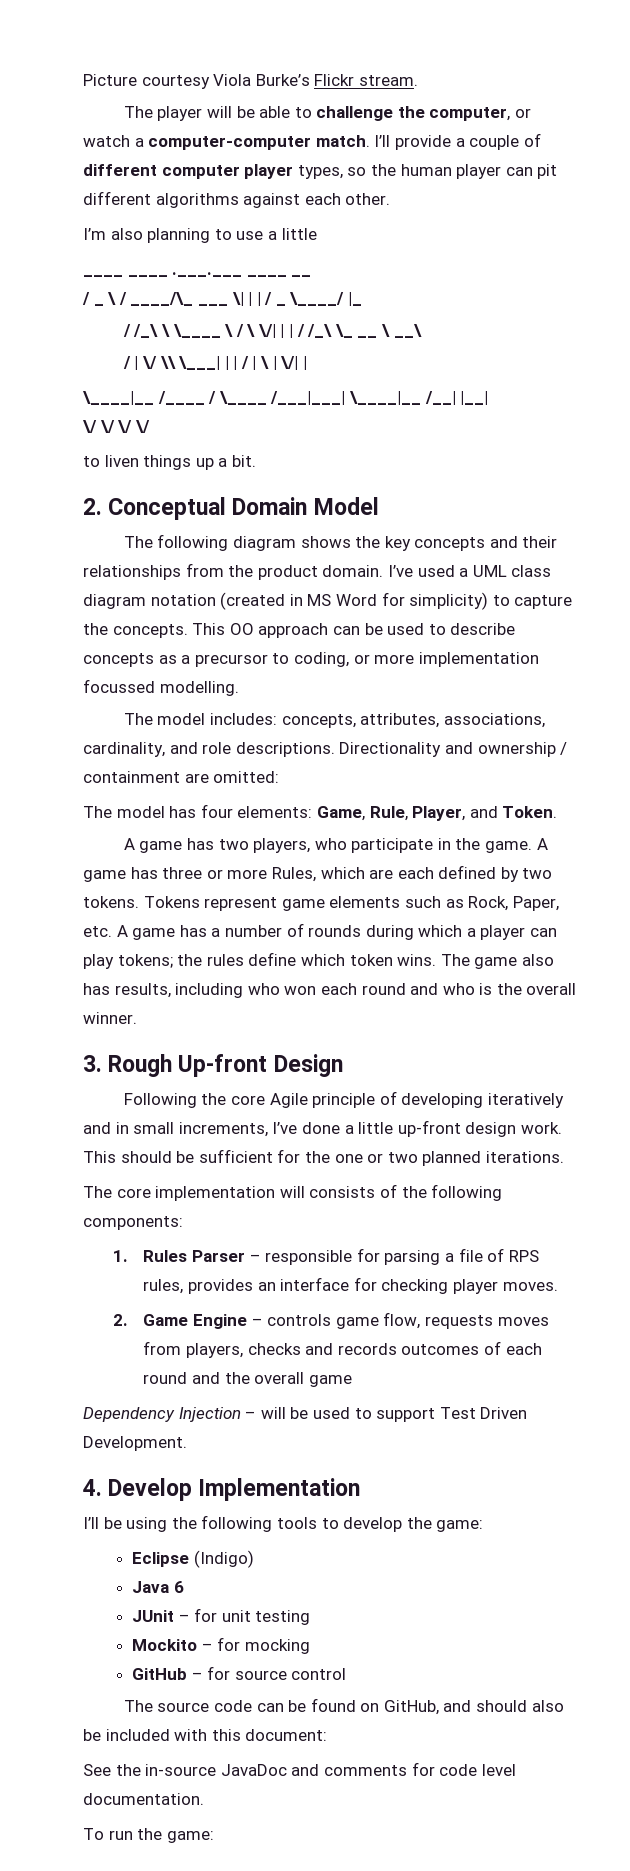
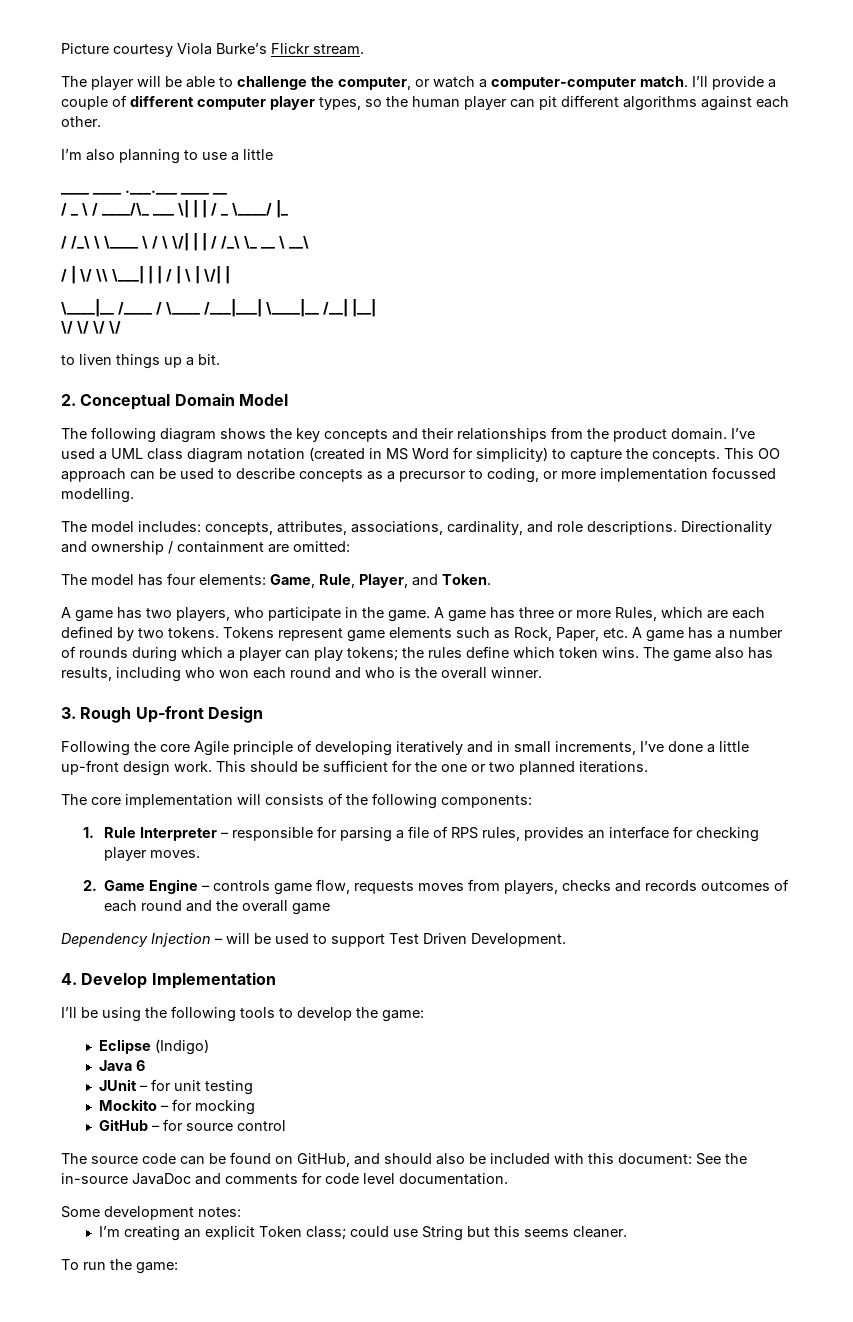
[143,1250,246,1262] Rules Parser -> [104,827,218,841] Rule Interpreter
(328, 1735) // -> (692, 1158) none
(204, 1799) none -> [61,1206,241,1220] [98,1226,627,1241] // Some development notes: // I’m creating an explicit Token class; could use String but this seems cleaner.

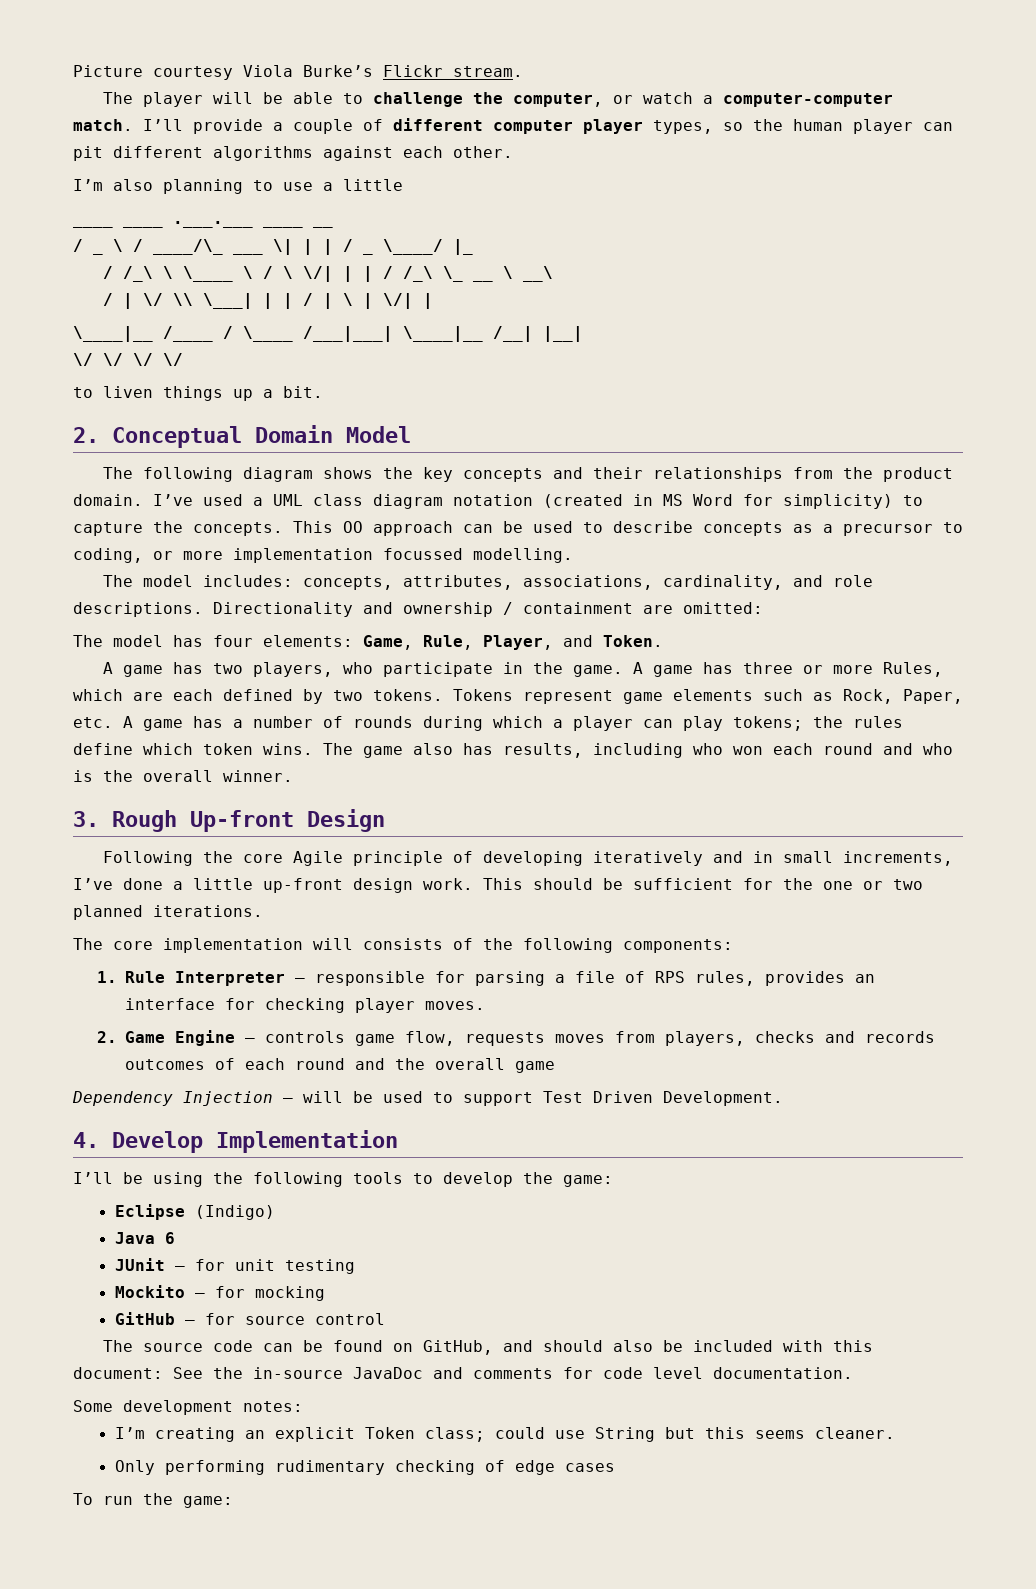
(627, 1232) none -> [114,1460,615,1475] // Only performing rudimentary checking of edge cases

